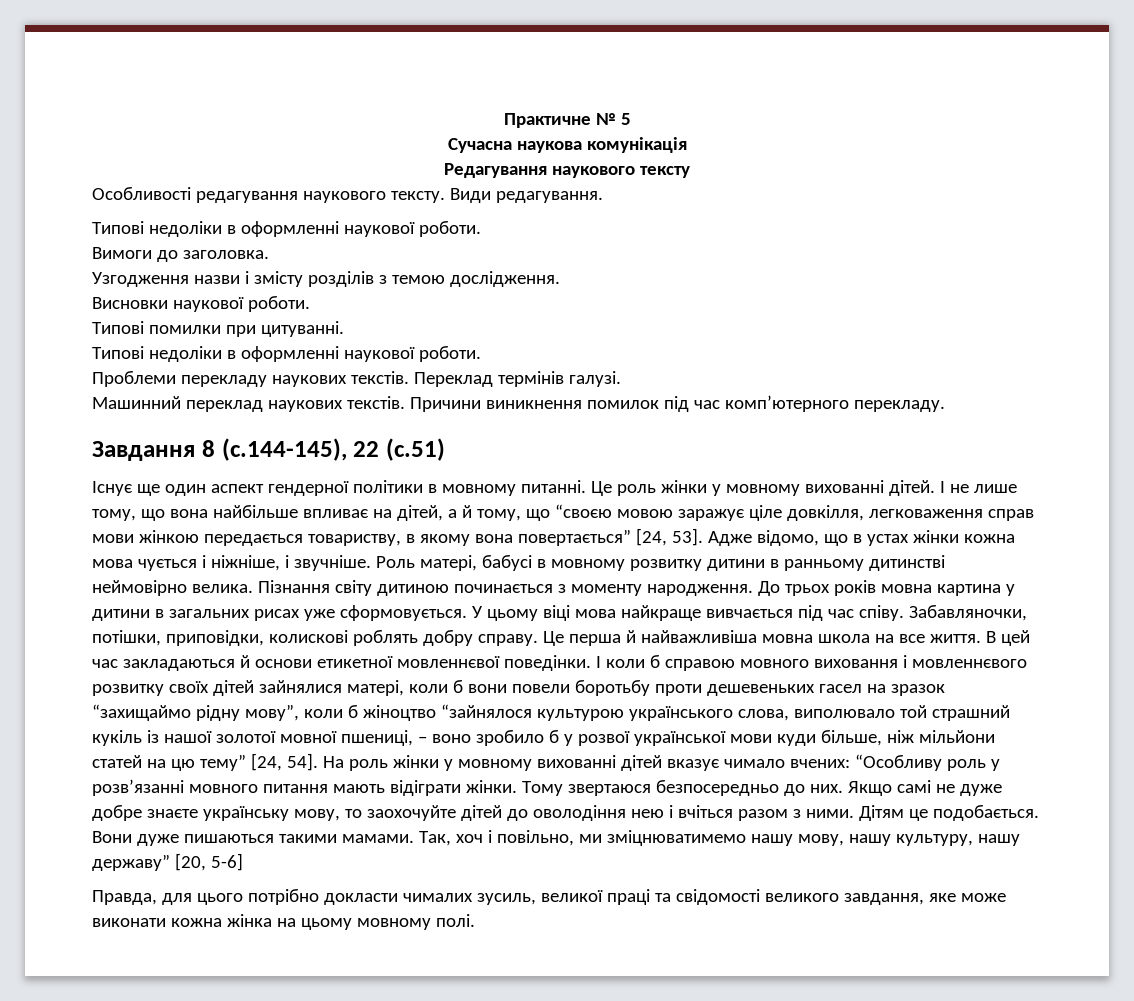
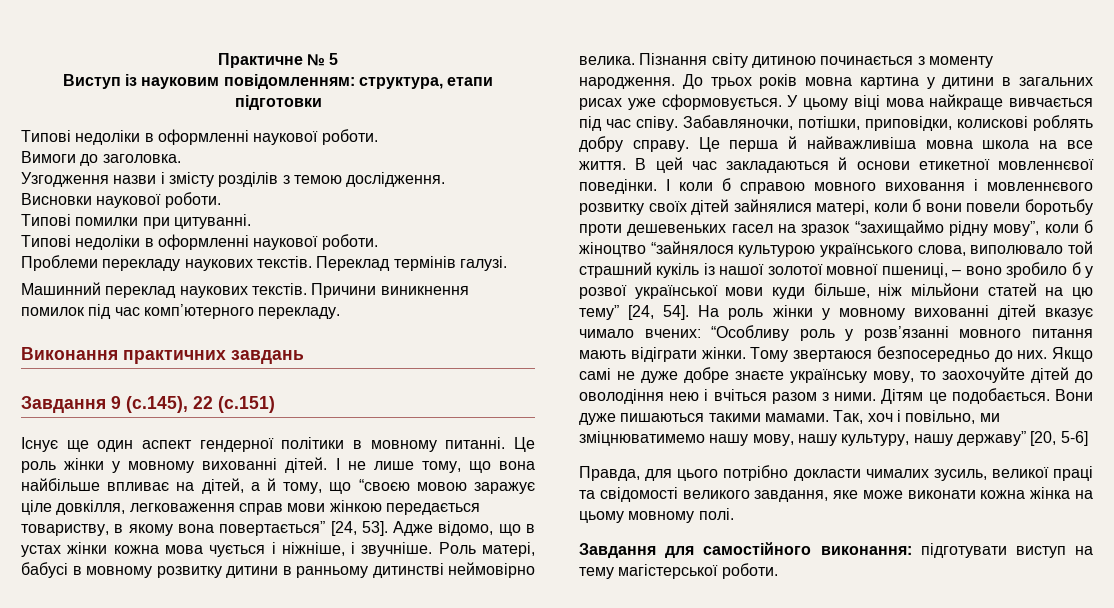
[447,137,687,153] [444,163,690,178] [92,187,603,203] Сучасна наукова комунікація // Редагування наукового тексту // Особливості редагування наукового тексту. Види редагування. -> [62,74,494,89] [234,95,322,110] Виступ із науковим повідомленням: структура, етапи підготовки
[92,438,445,461] Завдання 8 (с.144-145), 22 (с.51) -> [21,347,304,364] [21,396,275,413] Виконання практичних завдань // Завдання 9 (с.145), 22 (с.151)
(475, 920) none -> [579,542,1093,558] [579,563,778,579] // Завдання для самостійного виконання: підготувати виступ на тему магістерської роботи.

